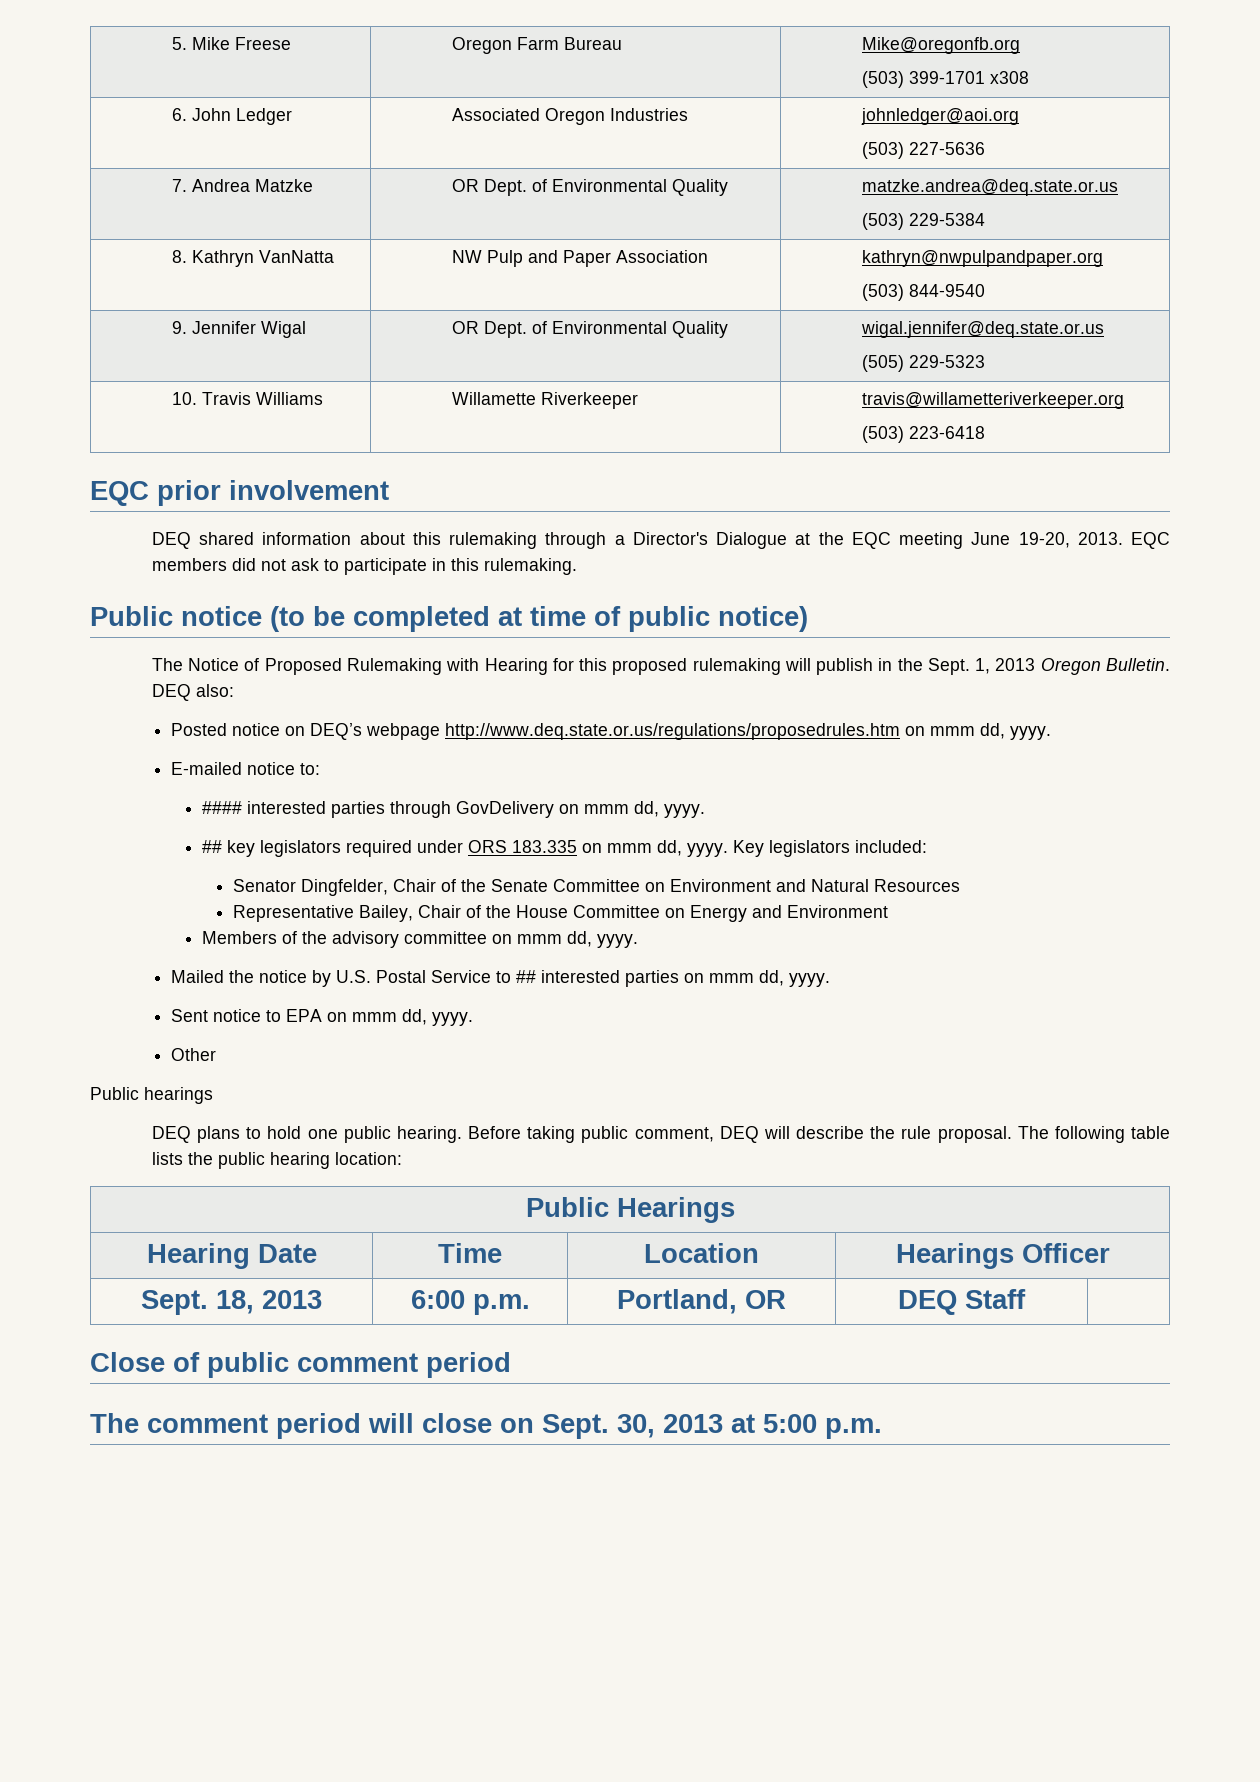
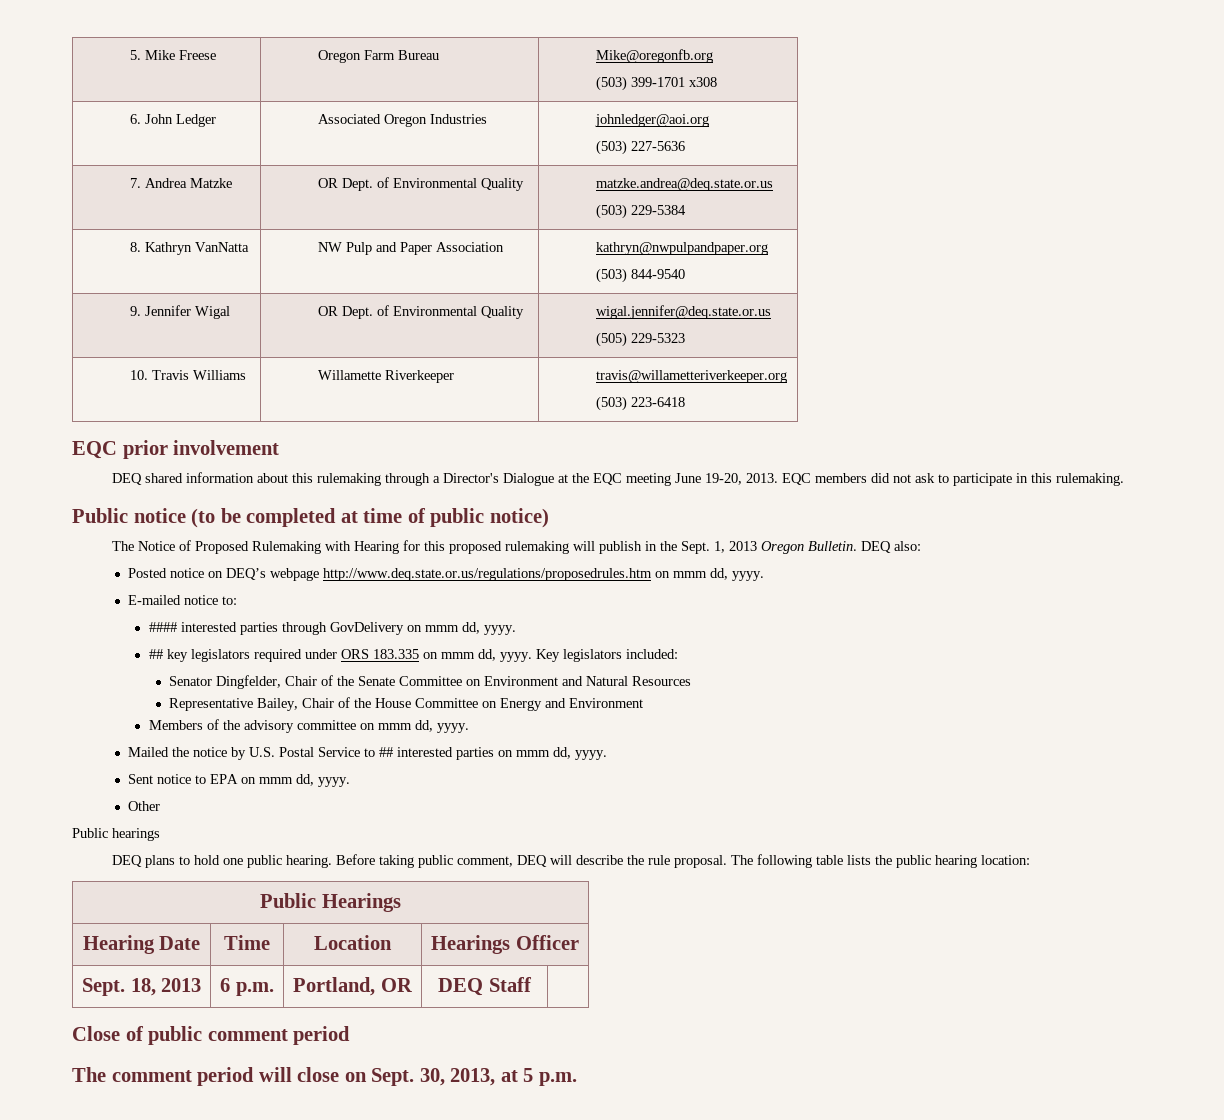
[410,1290,465,1309] 6:00 -> [220,978,231,992] 6
[663,1414,817,1433] 2013 at 5:00 -> [450,1068,534,1086] 2013, at 5

